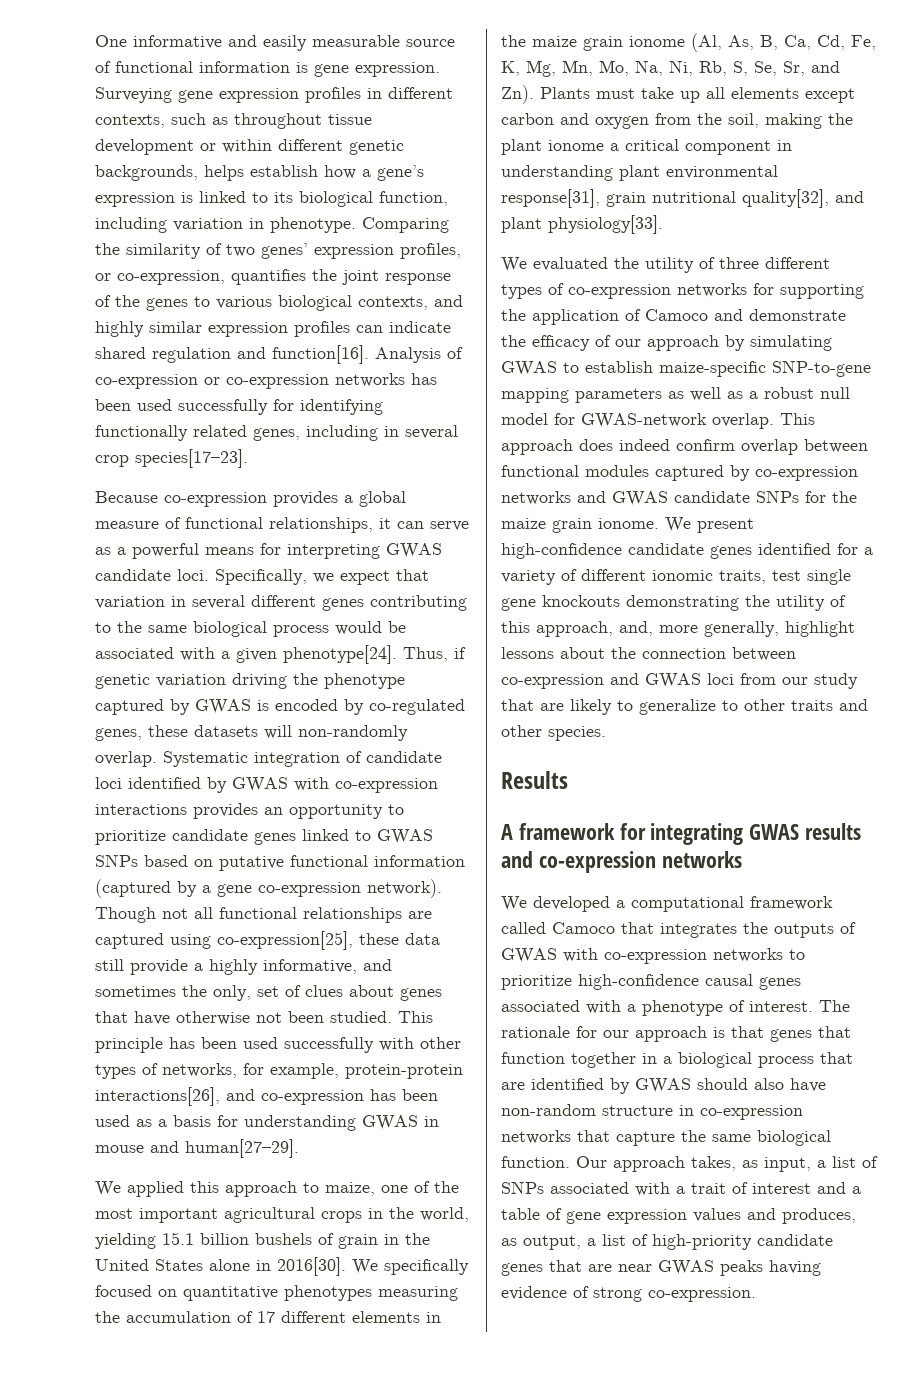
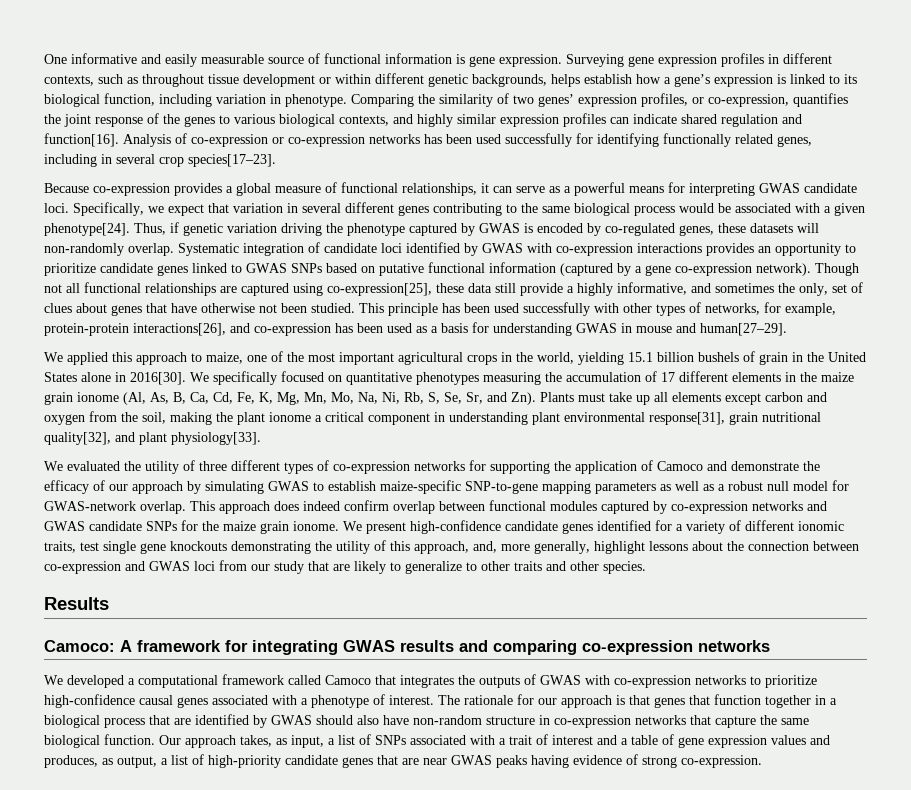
(568, 780) none -> [44,640,115,652] Camoco:
(533, 859) none -> [493,640,577,655] comparing

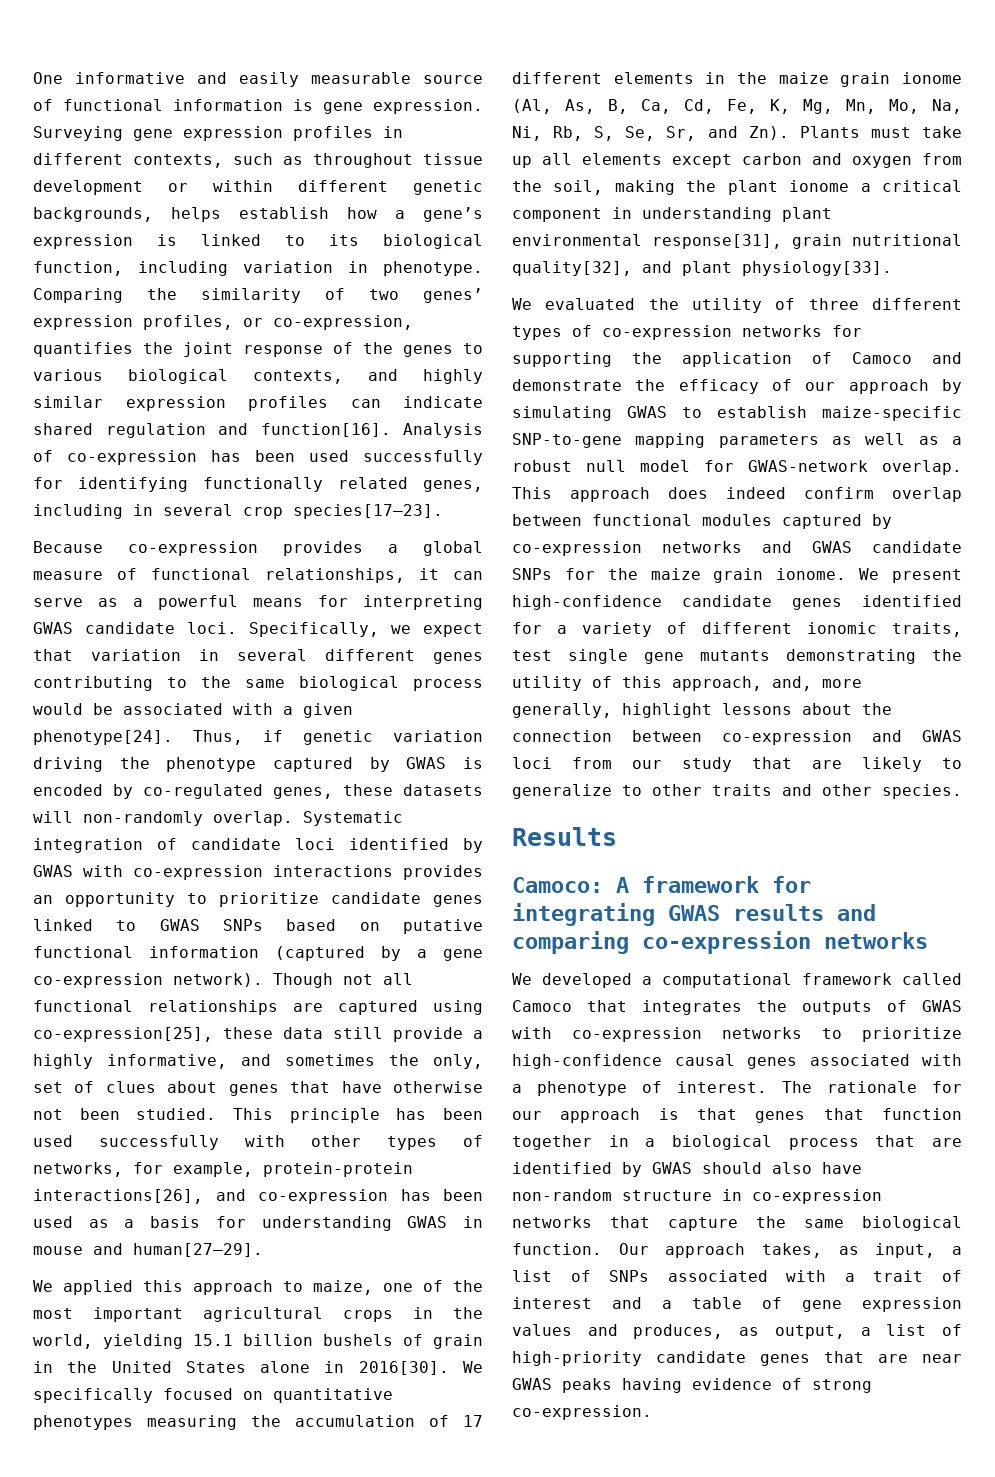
[272,134,420,147] or co-expression networks -> (197, 457) none
[170,541,227,551] knockouts -> [700,650,770,661] mutants

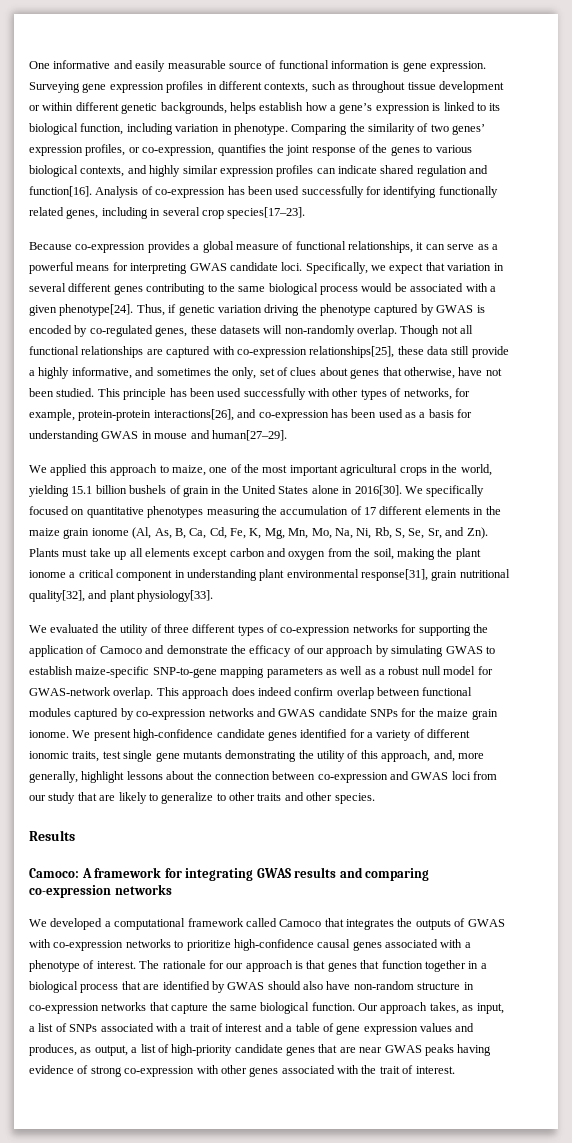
[303,811,403,826] [33,838,483,853] [33,865,483,880] [33,892,483,907] [33,919,483,934] [33,946,483,961] [33,973,263,988] Systematic integration of candidate loci identified by GWAS with co-expression interactions provides an opportunity to prioritize candidate genes linked to GWAS SNPs based on putative functional information (captured by a gene co-expression network). -> (397, 331) none
[433,1000,483,1015] [33,1027,213,1042] using co-expression[25], -> [212,346,395,358] with co-expression relationships[25],
[341,1081,483,1093] have otherwise -> [403,367,483,379] otherwise, have
[512,1405,652,1420] co-expression. -> [124,1065,455,1077] co-expression with other genes associated with the trait of interest.

